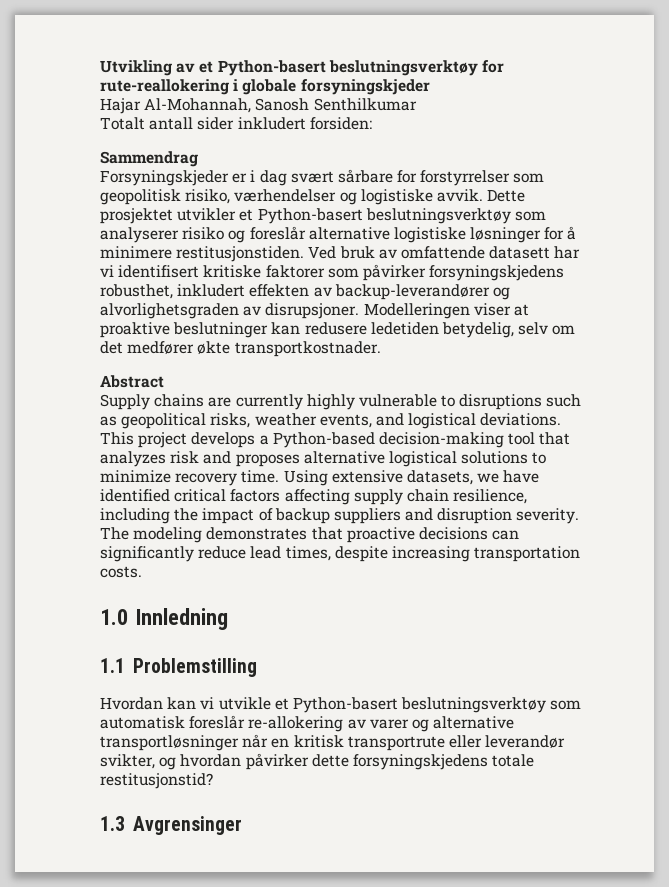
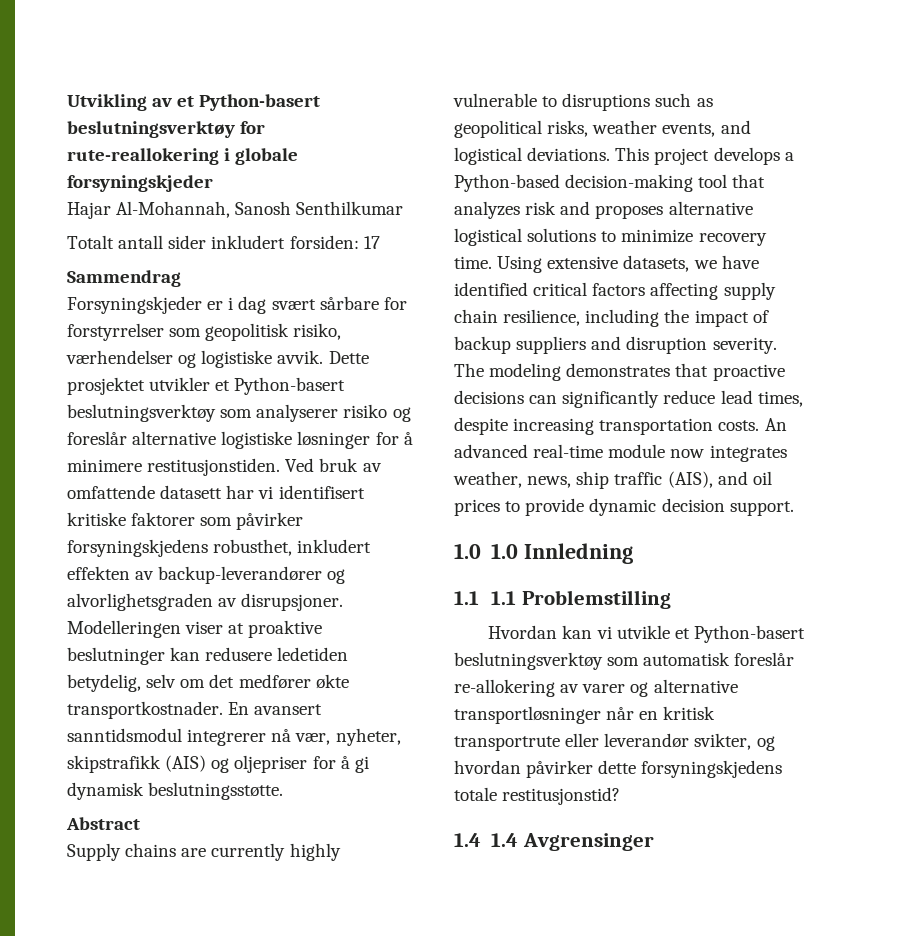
(372, 123) none -> [363,236,380,249] 17
(381, 349) none -> [228,702,323,715] [67,728,401,746] [67,755,369,773] [67,782,284,800] En avansert sanntidsmodul integrerer nå vær, nyheter, skipstrafikk (AIS) og oljepriser for å gi dynamisk beslutningsstøtte.
[100,609,128,625] // 1.0 -> [764,418,787,431] [454,444,787,462] [453,471,772,489] [454,498,794,516] [454,543,518,559] An advanced real-time module now integrates weather, news, ship traffic (AIS), and oil prices to provide dynamic decision support. // 1.0 1.0
(125, 665) none -> [490,591,516,605] 1.1
[100,816,125,831] 1.3 -> [454,833,518,847] 1.4 1.4

